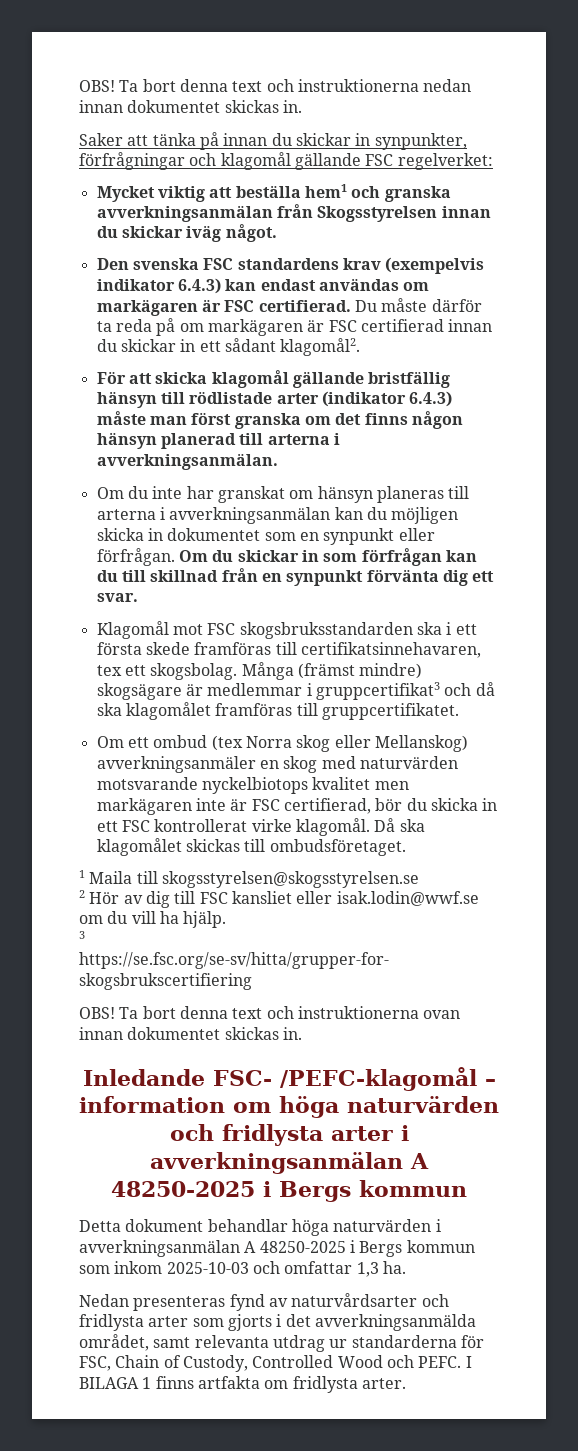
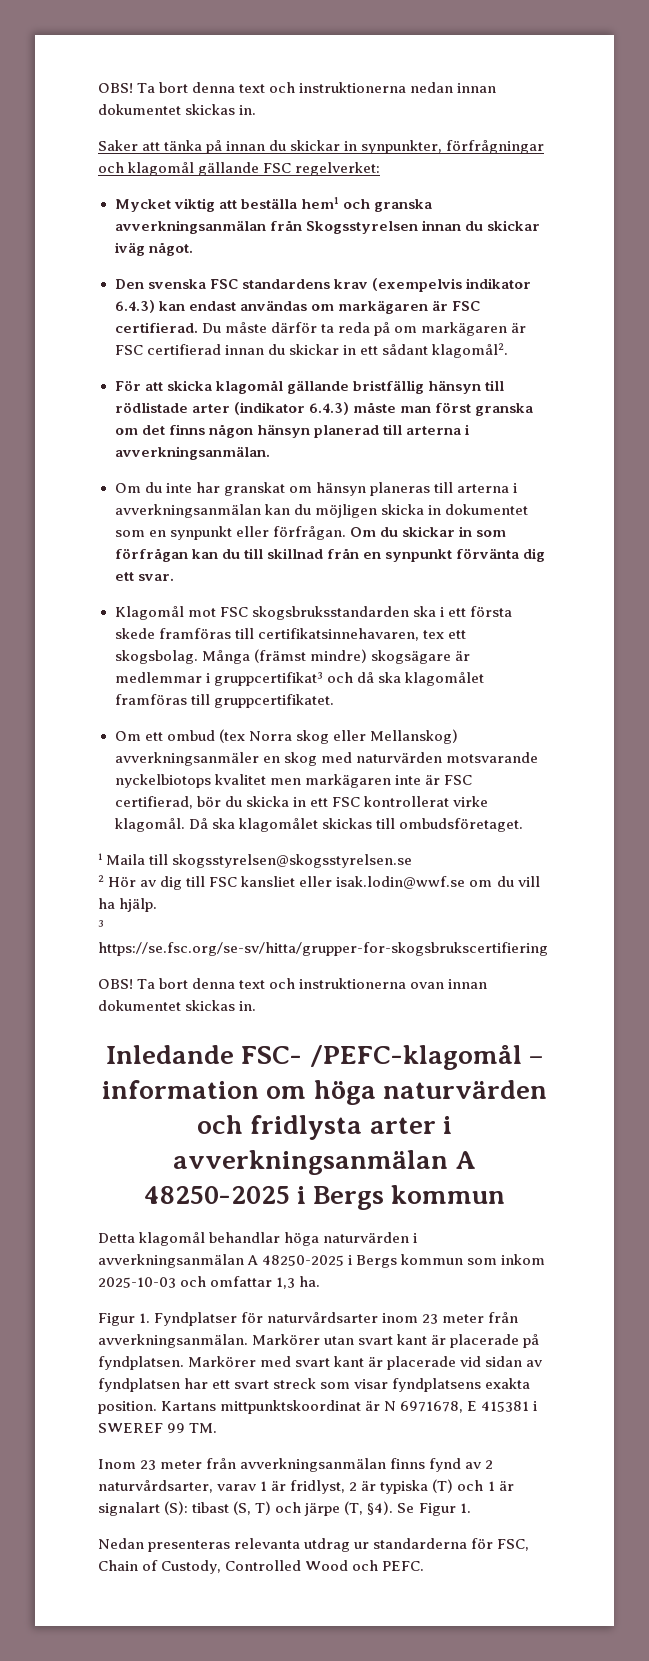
[125,1219,204,1232] dokument -> [139,1232,206,1246] klagomål
[79,1293,449,1311] [79,1314,476,1331] [79,1334,191,1351] Nedan presenteras fynd av naturvårdsarter och fridlysta arter som gjorts i det avverkningsanmälda området, samt -> [98,1312,519,1326] [98,1334,540,1348] [98,1356,544,1370] [98,1378,531,1392] [98,1400,538,1414] [98,1423,218,1433] [98,1458,494,1472] [98,1479,514,1494] [98,1501,471,1516] [98,1538,231,1552] Figur 1. Fyndplatser för naturvårdsarter inom 23 meter från avverkningsanmälan. Markörer utan svart kant är placerade på fyndplatsen. Markörer med svart kant är placerade vid sidan av fyndplatsen har ett svart streck som visar fyndplatsens exakta position. Kartans mittpunktskoordinat är N 6971678, E 415381 i SWEREF 99 TM. // Inom 23 meter från avverkningsanmälan finns fynd av 2 naturvårdsarter, varav 1 är fridlyst, 2 är typiska (T) och 1 är signalart (S): tibast (S, T) och järpe (T, §4). Se Figur 1. // Nedan presenteras
[465,1356,472,1368] [79,1376,406,1393] I BILAGA 1 finns artfakta om fridlysta arter. -> (425, 1566) none

